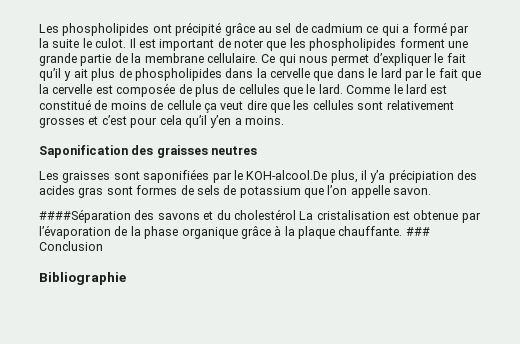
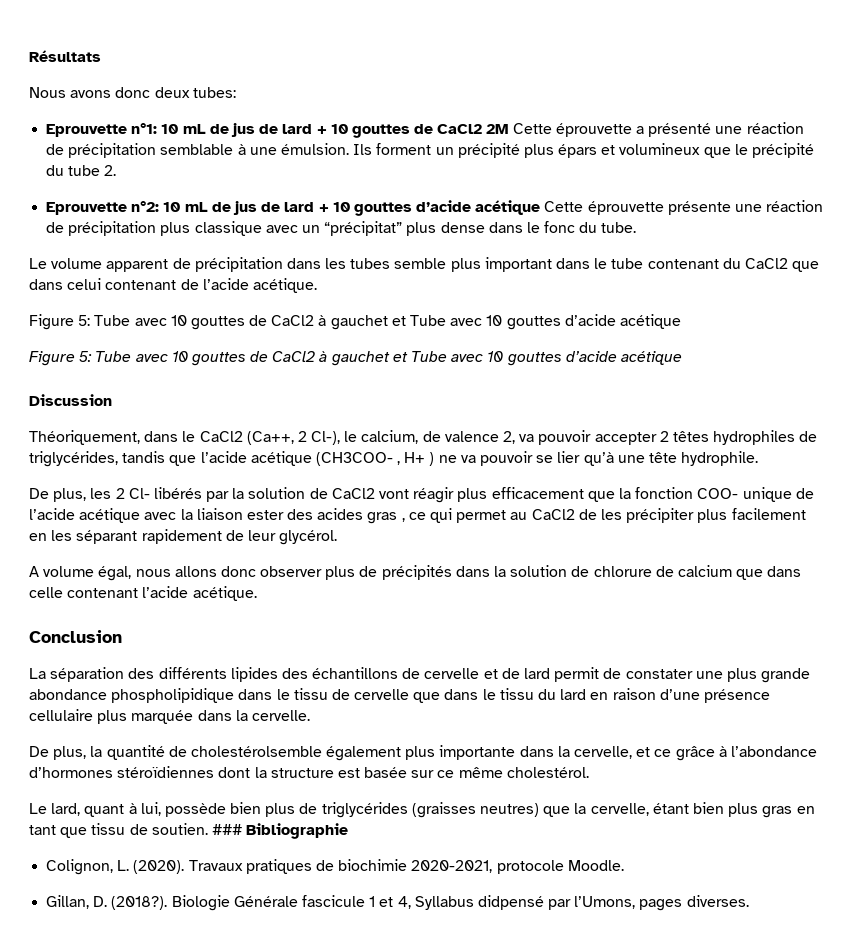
[39,22,469,36] [39,38,468,51] [39,53,466,66] [39,68,481,81] [39,83,448,97] [39,99,454,113] [39,115,284,128] [39,145,258,158] [39,169,478,183] [39,185,432,198] [39,209,481,223] [39,225,430,239] [39,241,103,251] [39,272,126,285] Les phospholipides ont précipité grâce au sel de cadmium ce qui a formé par la suite le culot. Il est important de noter que les phospholipides forment une grande partie de la membrane cellulaire. Ce qui nous permet d’expliquer le fait qu’il y ait plus de phospholipides dans la cervelle que dans le lard par le fait que la cervelle est composée de plus de cellules que le lard. Comme le lard est constitué de moins de cellule ça veut dire que les cellules sont relativement grosses et c’est pour cela qu’il y’en a moins. // Saponification des graisses neutres // Les graisses sont saponifiées par le KOH-alcool.De plus, il y’a précipiation des acides gras sont formes de sels de potassium que l’on appelle savon. // ####Séparation des savons et du cholestérol La cristalisation est obtenue par l’évaporation de la phase organique grâce à la plaque chauffante. ### Conclusion // Bibliographie -> [29,50,101,62] [29,87,236,98] [46,122,804,138] [46,143,815,158] [46,165,117,176] [46,200,824,216] [46,221,637,236] [29,257,820,272] [29,278,317,293] [29,314,681,330] [29,351,682,366] [29,394,112,406] [29,430,818,445] [29,451,759,467] [29,487,814,503] [29,508,806,524] [29,529,338,545] [29,565,802,581] [29,586,257,601] [29,630,122,643] [29,667,811,683] [29,688,770,703] [29,709,310,724] [29,745,817,761] [29,766,589,778] [29,802,815,818] [29,823,349,839] [46,859,624,875] [46,895,749,911] Résultats // Nous avons donc deux tubes: // Eprouvette n°1: 10 mL de jus de lard + 10 gouttes de CaCl2 2M Cette éprouvette a présenté une réaction de précipitation semblable à une émulsion. Ils forment un précipité plus épars et volumineux que le précipité du tube 2. // Eprouvette n°2: 10 mL de jus de lard + 10 gouttes d’acide acétique Cette éprouvette présente une réaction de précipitation plus classique avec un “précipitat” plus dense dans le fonc du tube. // Le volume apparent de précipitation dans les tubes semble plus important dans le tube contenant du CaCl2 que dans celui contenant de l’acide acétique. // Figure 5: Tube avec 10 gouttes de CaCl2 à gauchet et Tube avec 10 gouttes d’acide acétique // Figure 5: Tube avec 10 gouttes de CaCl2 à gauchet et Tube avec 10 gouttes d’acide acétique // Discussion // Théoriquement, dans le CaCl2 (Ca++, 2 Cl-), le calcium, de valence 2, va pouvoir accepter 2 têtes hydrophiles de triglycérides, tandis que l’acide acétique (CH3COO- , H+ ) ne va pouvoir se lier qu’à une tête hydrophile. // De plus, les 2 Cl- libérés par la solution de CaCl2 vont réagir plus efficacement que la fonction COO- unique de l’acide acétique avec la liaison ester des acides gras , ce qui permet au CaCl2 de les précipiter plus facilement en les séparant rapidement de leur glycérol. // A volume égal, nous allons donc observer plus de précipités dans la solution de chlorure de calcium que dans celle contenant l’acide acétique. // Conclusion // La séparation des différents lipides des échantillons de cervelle et de lard permit de constater une plus grande abondance phospholipidique dans le tissu de cervelle que dans le tissu du lard en raison d’une présence cellulaire plus marquée dans la cervelle. // De plus, la quantité de cholestérolsemble également plus importante dans la cervelle, et ce grâce à l’abondance d’hormones stéroïdiennes dont la structure est basée sur ce même cholestérol. // Le lard, quant à lui, possède bien plus de triglycérides (graisses neutres) que la cervelle, étant bien plus gras en tant que tissu de soutien. ### Bibliographie // Colignon, L. (2020). Travaux pratiques de biochimie 2020-2021, protocole Moodle. // Gillan, D. (2018?). Biologie Générale fascicule 1 et 4, Syllabus didpensé par l’Umons, pages diverses.

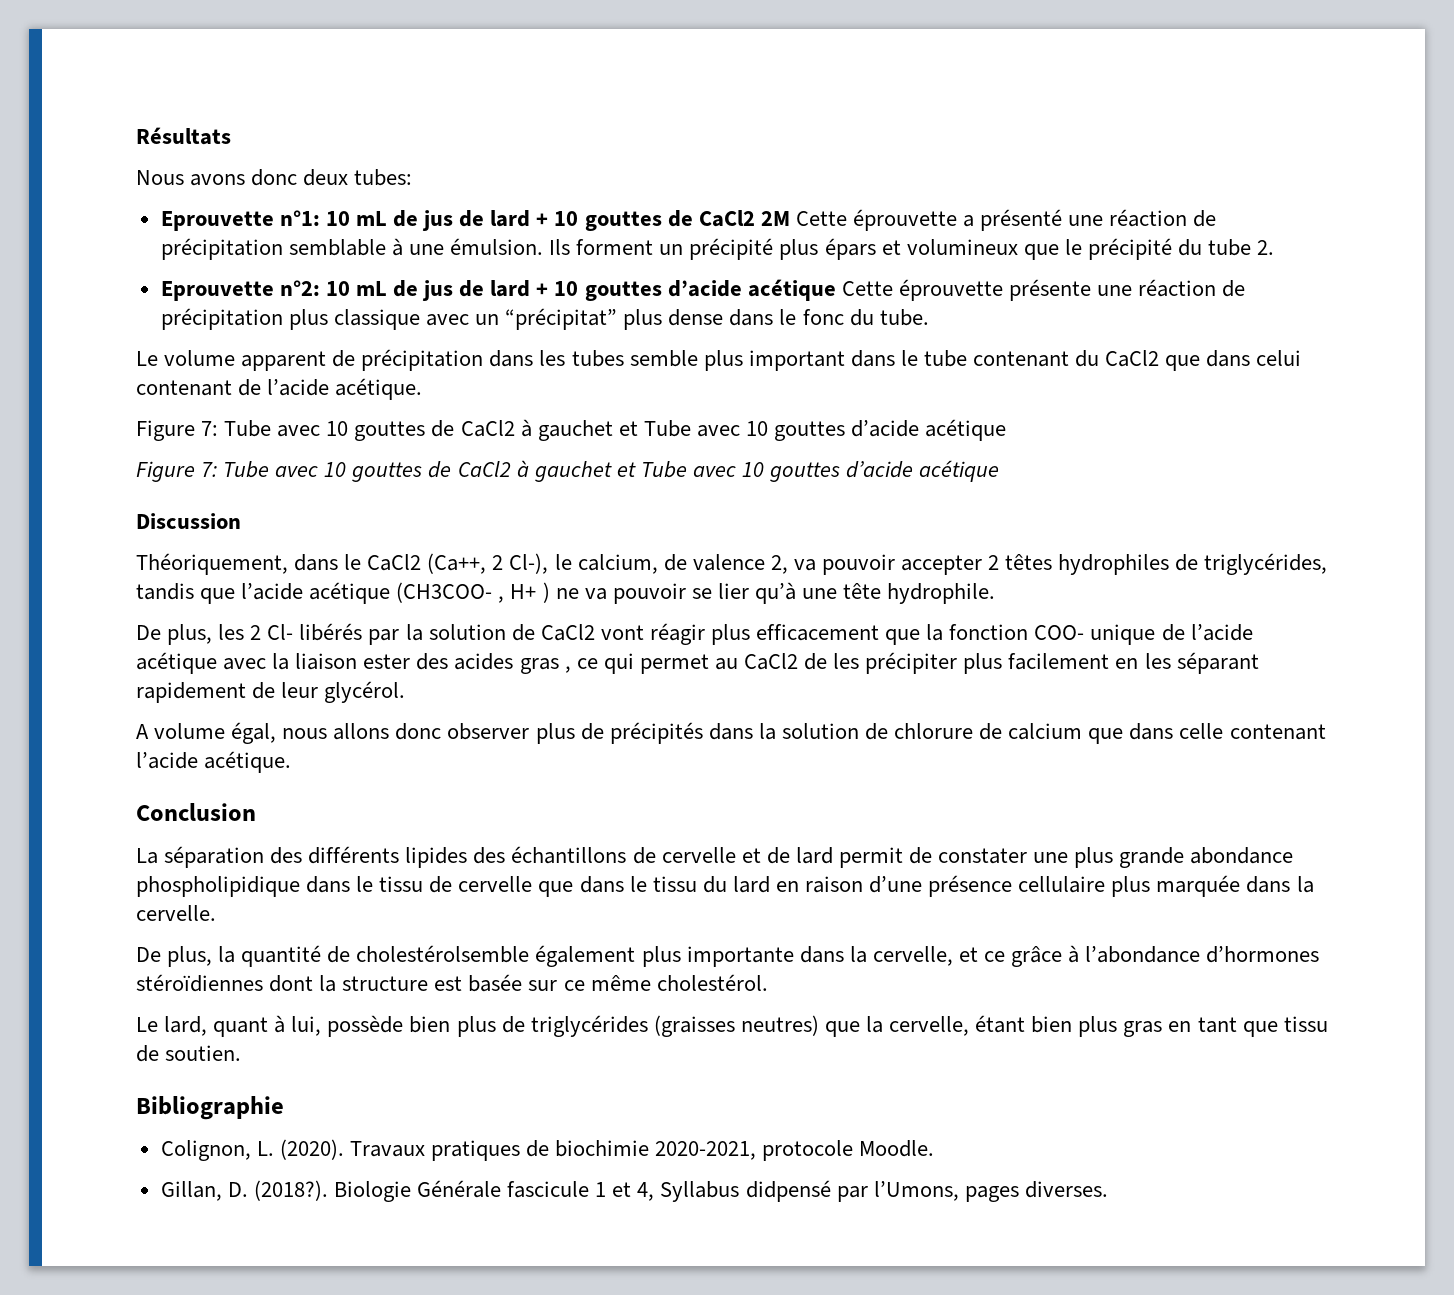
[78,315,91,326] 5: -> [201,421,219,436] 7:
[79,351,93,362] 5: -> [201,462,218,477] 7:
[211,824,242,835] ### -> (242, 1053) //

